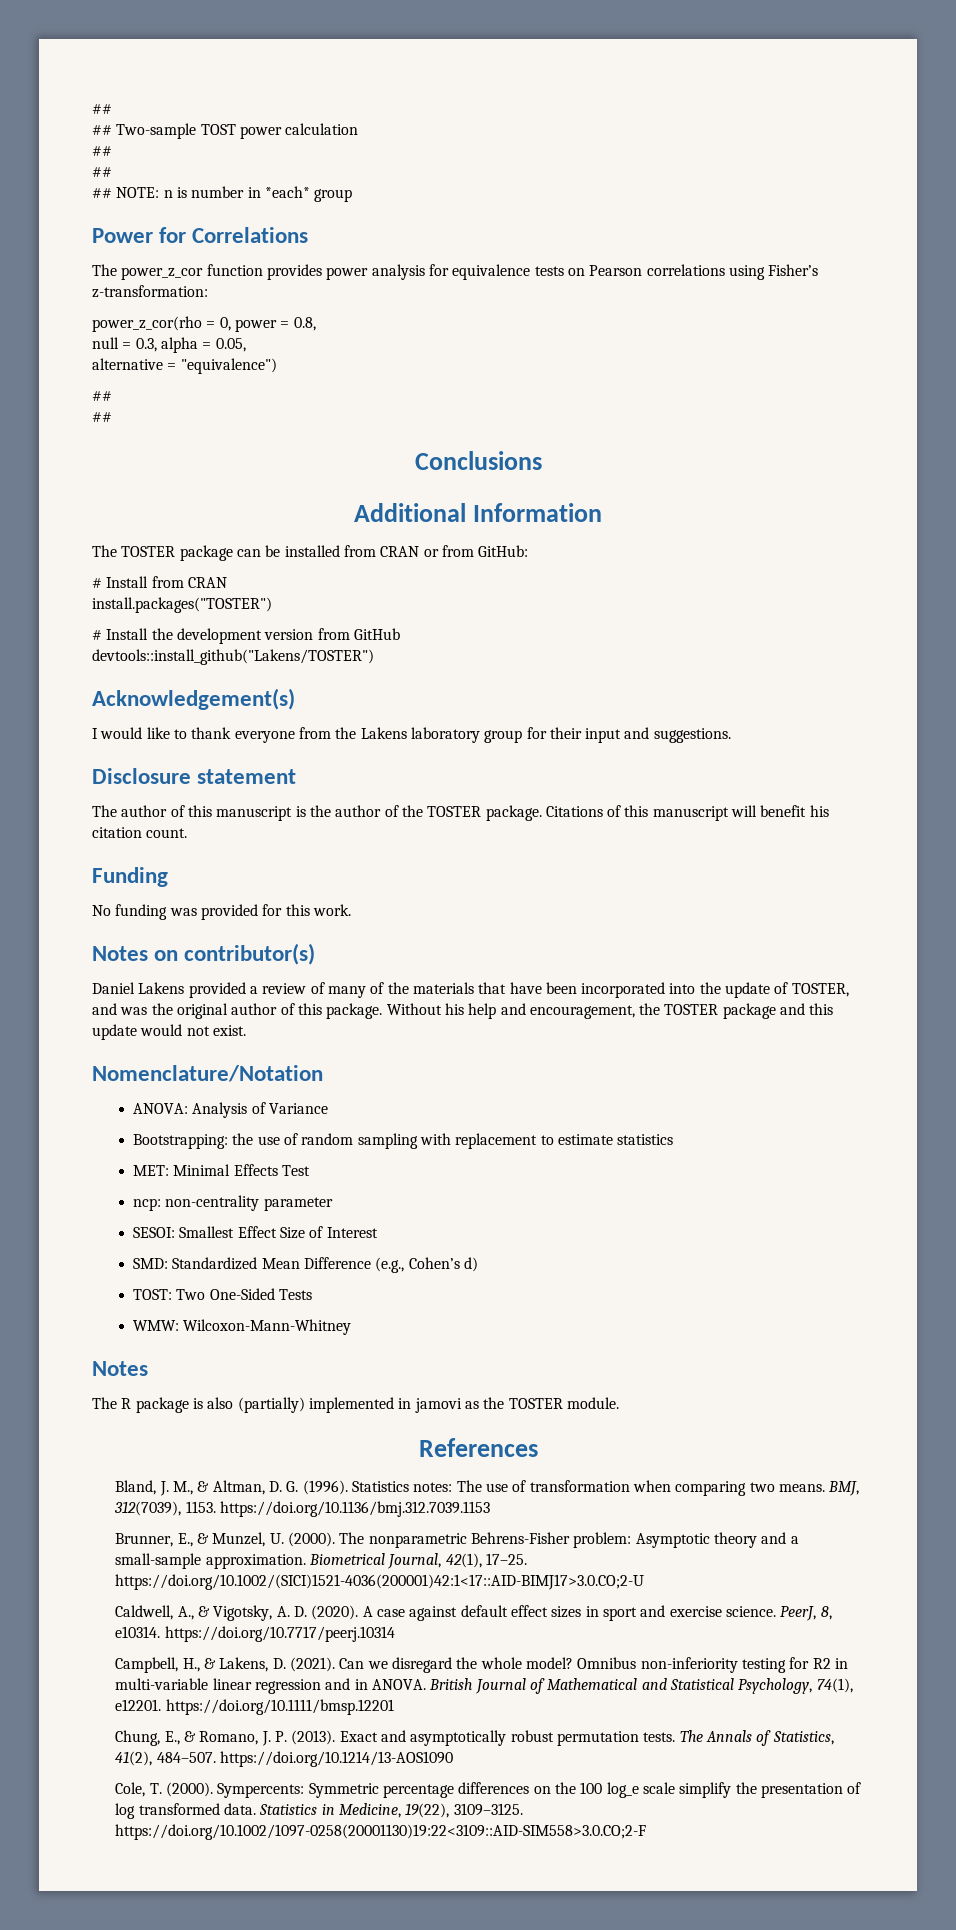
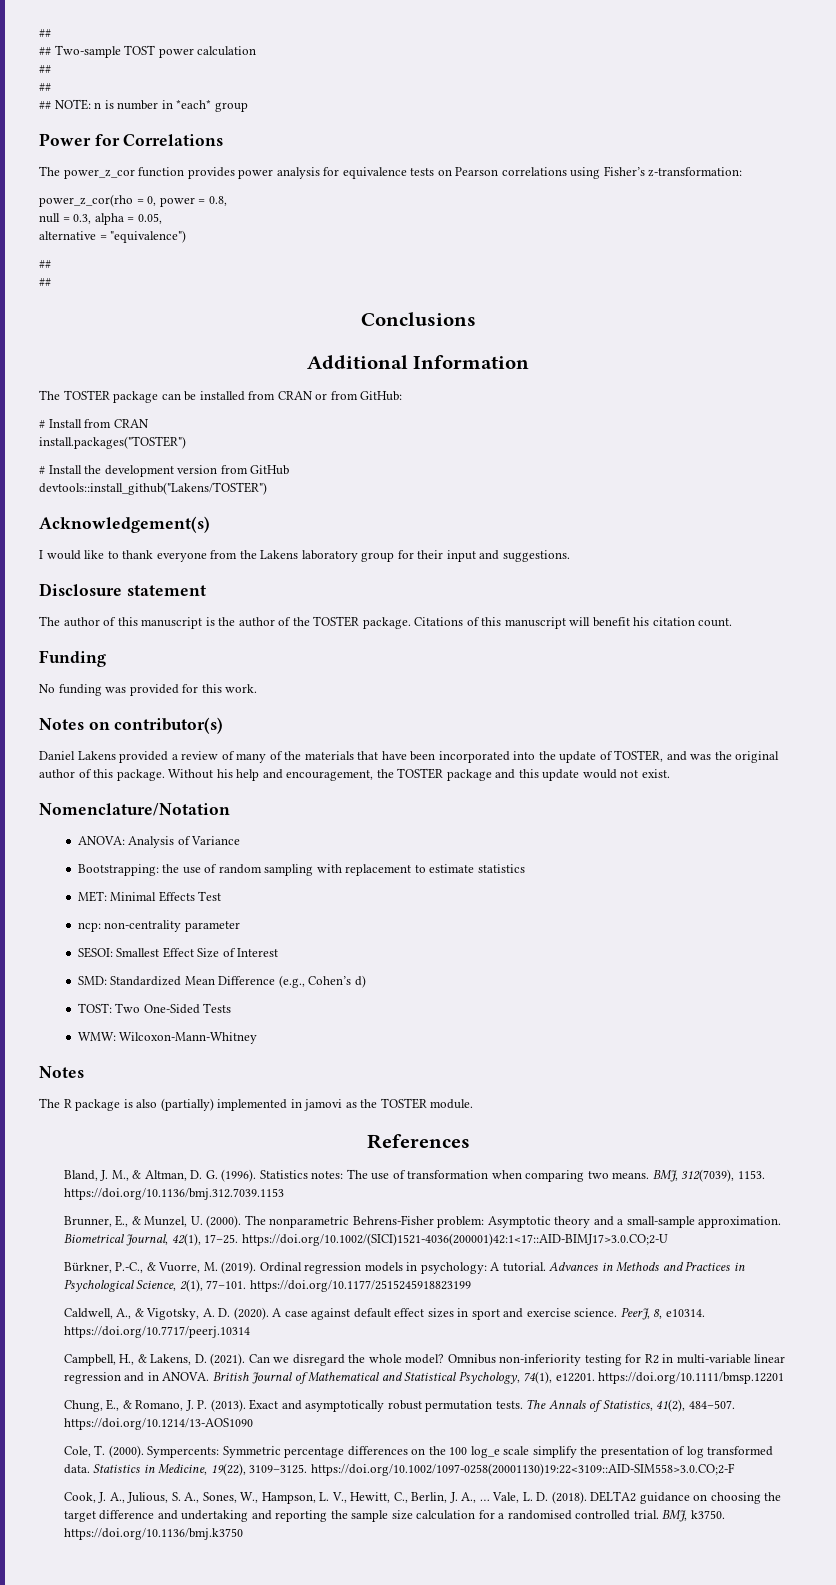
(645, 1582) none -> [63,1261,745,1274] [63,1279,471,1292] // Bürkner, P.-C., & Vuorre, M. (2019). Ordinal regression models in psychology: A tutorial. Advances in Methods and Practices in Psychological Science, 2(1), 77–101. https://doi.org/10.1177/2515245918823199
(647, 1832) none -> [63,1491,782,1504] [63,1510,725,1522] [63,1528,243,1540] // Cook, J. A., Julious, S. A., Sones, W., Hampson, L. V., Hewitt, C., Berlin, J. A., … Vale, L. D. (2018). DELTA2 guidance on choosing the target difference and undertaking and reporting the sample size calculation for a randomised controlled trial. BMJ, k3750. https://doi.org/10.1136/bmj.k3750

